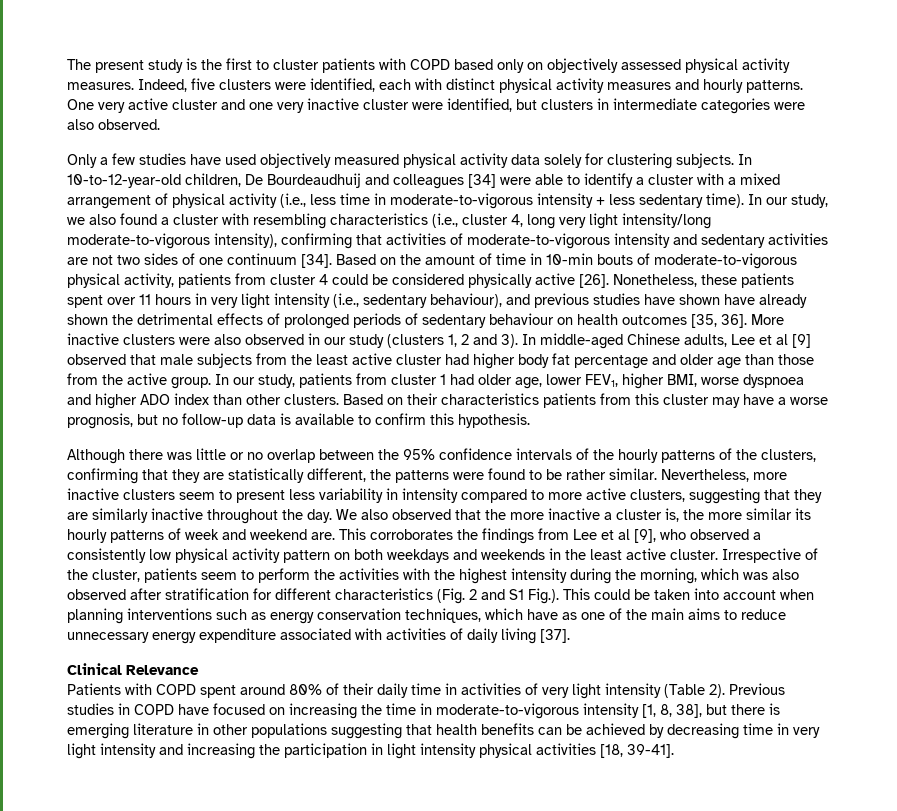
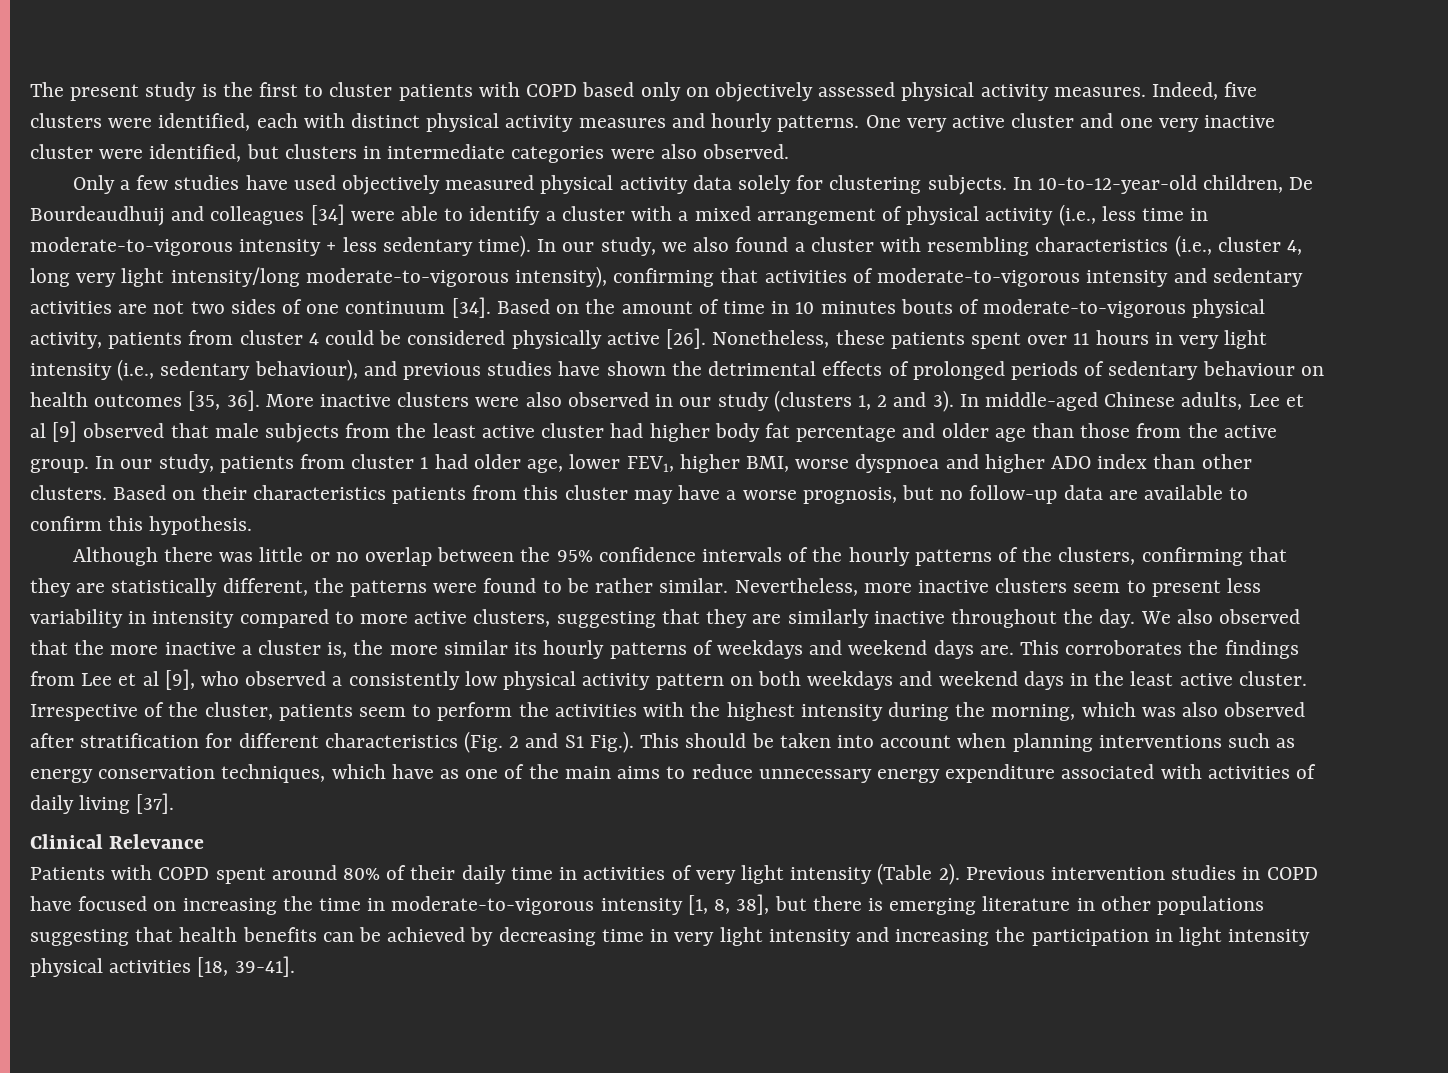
[546,253,593,265] 10-min -> [795,301,896,314] 10 minutes
[724,294,807,308] [67,314,108,325] have already shown -> (666, 368) none
[280,413,291,425] is -> [1108,490,1138,500] are
[185,529,307,540] week and weekend -> [716,640,974,659] weekdays and weekend days
[481,549,545,560] weekends -> [938,671,1064,690] weekend days
[594,589,630,600] could -> [685,733,747,748] should
(785, 689) none -> [1050,867,1165,880] intervention

